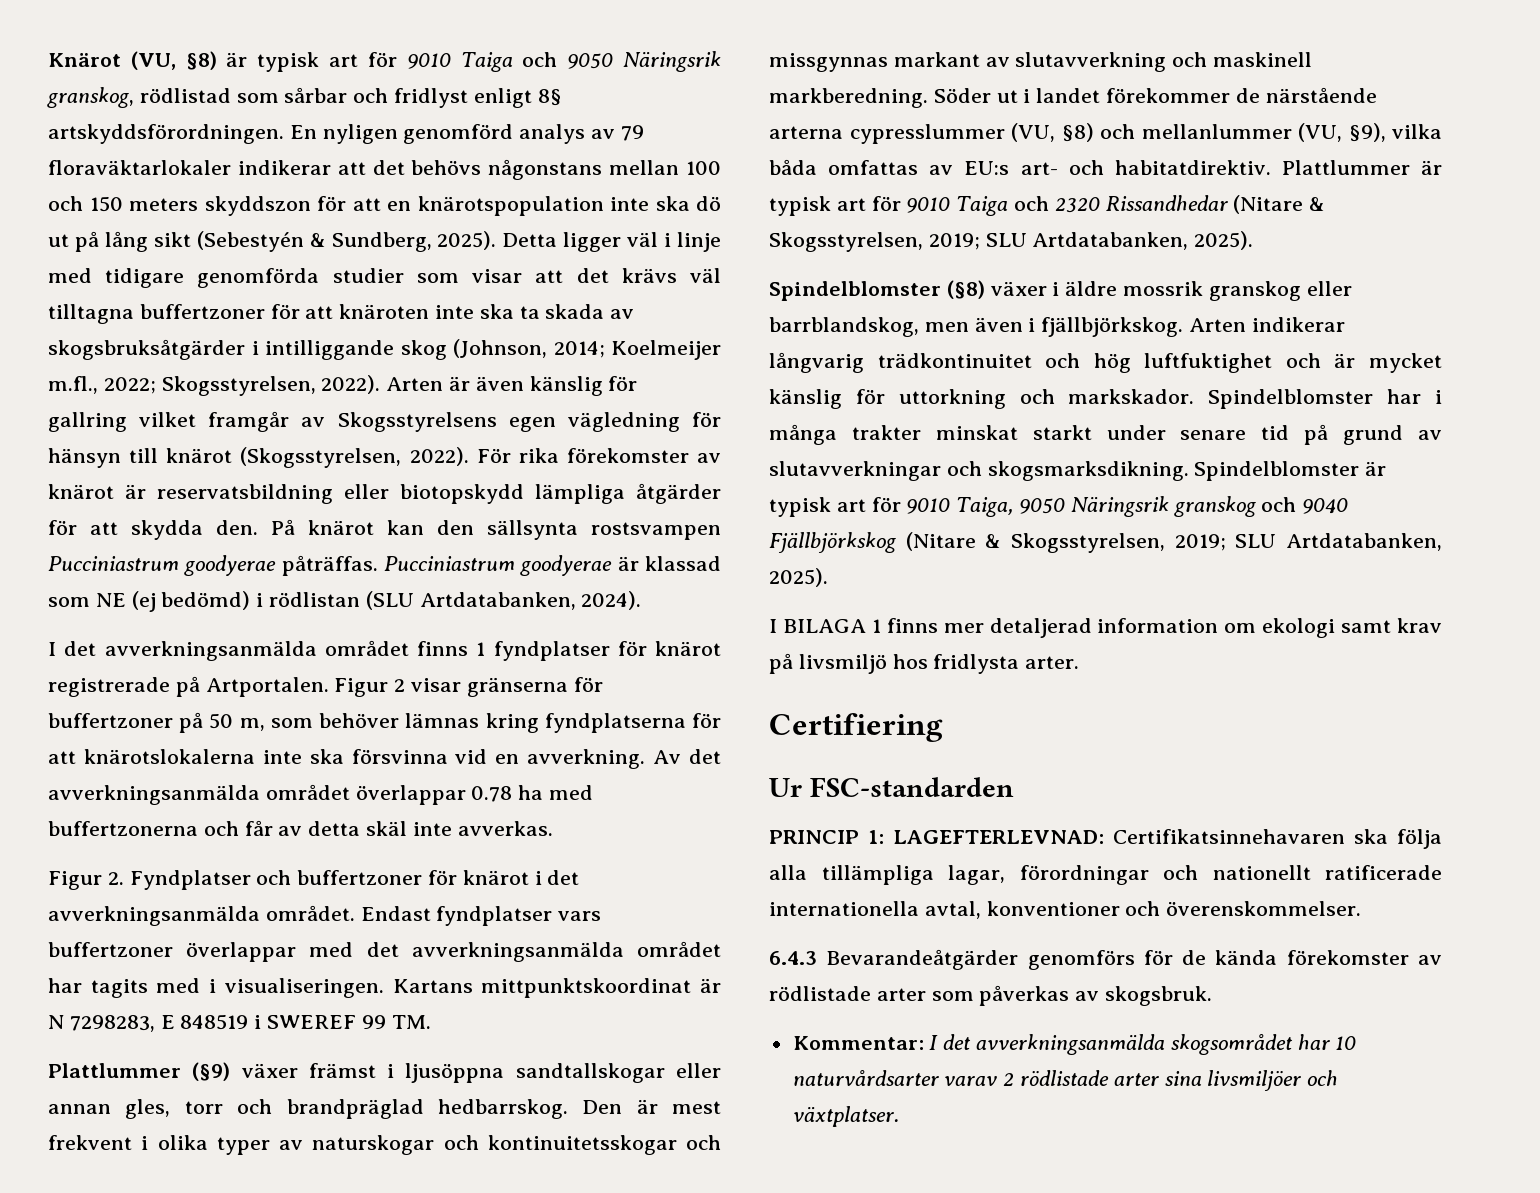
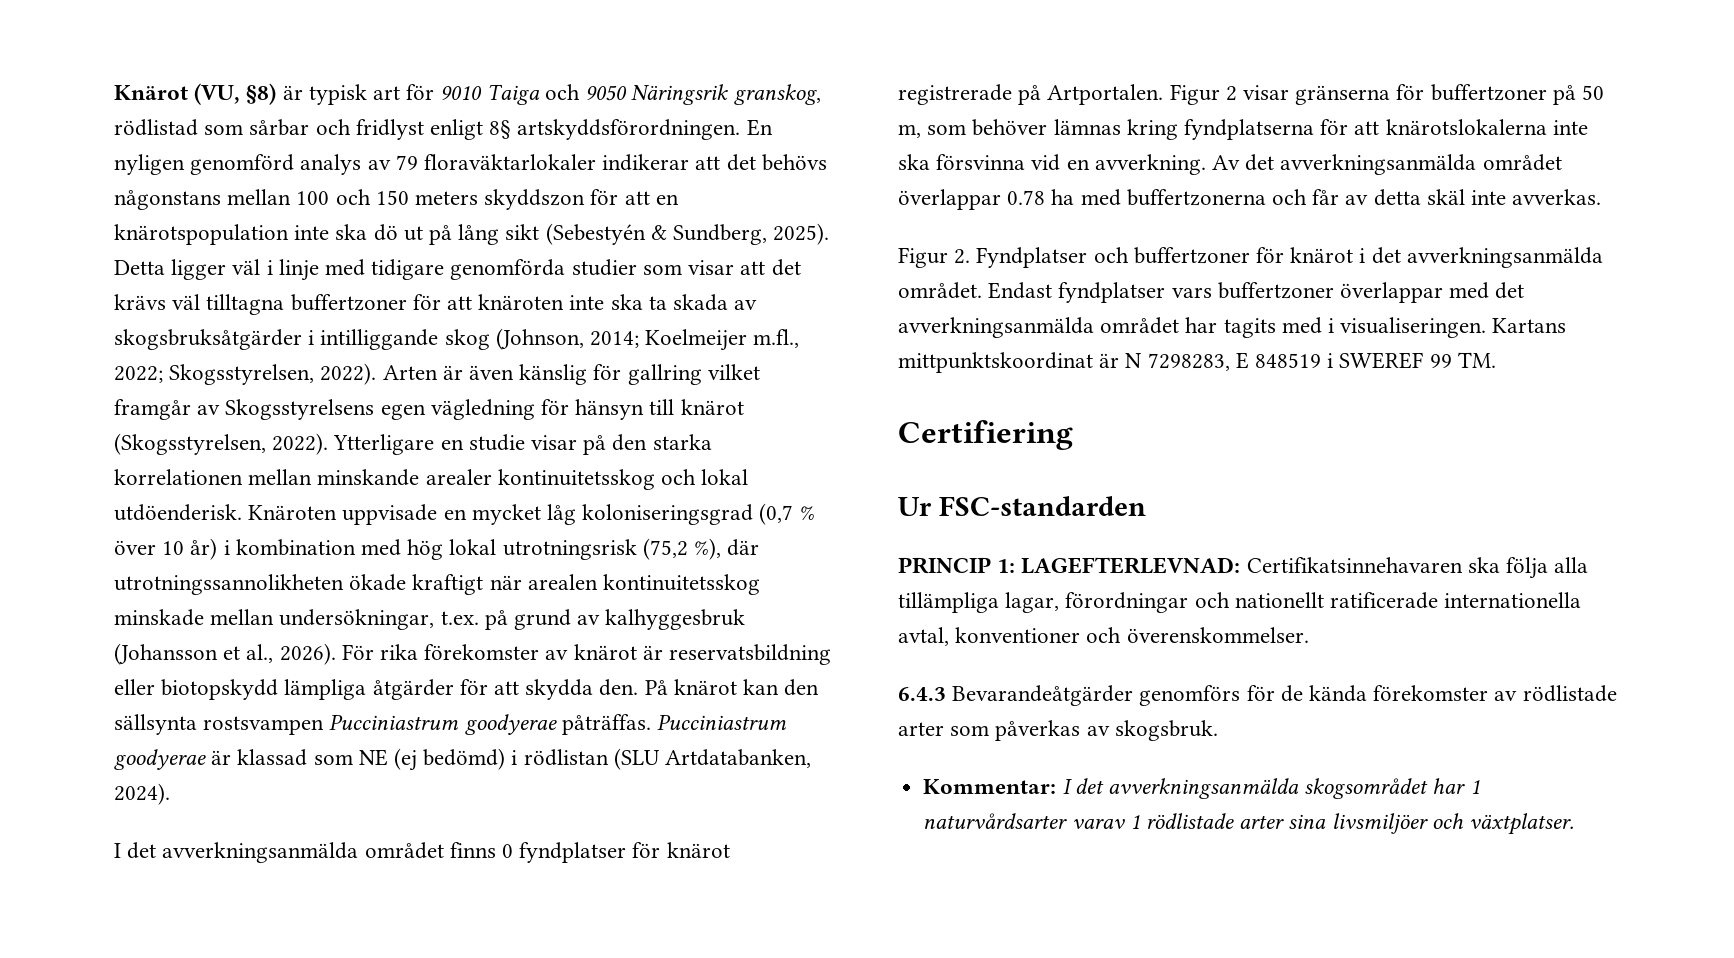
(469, 456) none -> [333,434,712,455] [114,469,749,490] [114,503,815,525] [114,538,760,560] [114,574,761,595] [114,609,746,630] [114,643,336,665] Ytterligare en studie visar på den starka korrelationen mellan minskande arealer kontinuitetsskog och lokal utdöenderisk. Knäroten uppvisade en mycket låg koloniseringsgrad (0,7 % över 10 år) i kombination med hög lokal utrotningsrisk (75,2 %), där utrotningssannolikheten ökade kraftigt när arealen kontinuitetsskog minskade mellan undersökningar, t.ex. på grund av kalhyggesbruk (Johansson et al., 2026).
[476,642,486,656] 1 -> [502,844,514,858] 0
[48,1062,721,1083] [48,1099,721,1119] [48,1135,721,1155] [769,52,1313,72] [769,87,1377,108] [769,123,1442,144] [769,159,1442,175] [769,195,1326,216] [769,231,1254,252] [769,280,1352,301] [769,317,1345,337] [769,352,1442,373] [769,389,1442,409] [769,424,1443,445] [769,461,1387,481] [769,496,1349,517] [769,532,1442,553] [769,568,828,587] [769,618,1442,638] [769,653,1080,674] // Plattlummer (§9) växer främst i ljusöppna sandtallskogar eller annan gles, torr och brandpräglad hedbarrskog. Den är mest frekvent i olika typer av naturskogar och kontinuitetsskogar och missgynnas markant av slutavverkning och maskinell markberedning. Söder ut i landet förekommer de närstående arterna cypresslummer (VU, §8) och mellanlummer (VU, §9), vilka båda omfattas av EU:s art- och habitatdirektiv. Plattlummer är typisk art för 9010 Taiga och 2320 Rissandhedar (Nitare & Skogsstyrelsen, 2019; SLU Artdatabanken, 2025). // Spindelblomster (§8) växer i äldre mossrik granskog eller barrblandskog, men även i fjällbjörkskog. Arten indikerar långvarig trädkontinuitet och hög luftfuktighet och är mycket känslig för uttorkning och markskador. Spindelblomster har i många trakter minskat starkt under senare tid på grund av slutavverkningar och skogsmarksdikning. Spindelblomster är typisk art för 9010 Taiga, 9050 Näringsrik granskog och 9040 Fjällbjörkskog (Nitare & Skogsstyrelsen, 2019; SLU Artdatabanken, 2025). // I BILAGA 1 finns mer detaljerad information om ekologi samt krav på livsmiljö hos fridlysta arter. -> (1496, 360) none
[1335,1036,1357,1050] 10 -> [1469,779,1480,794] 1
[1003,1073,1015,1086] 2 -> [1129,814,1140,829] 1

